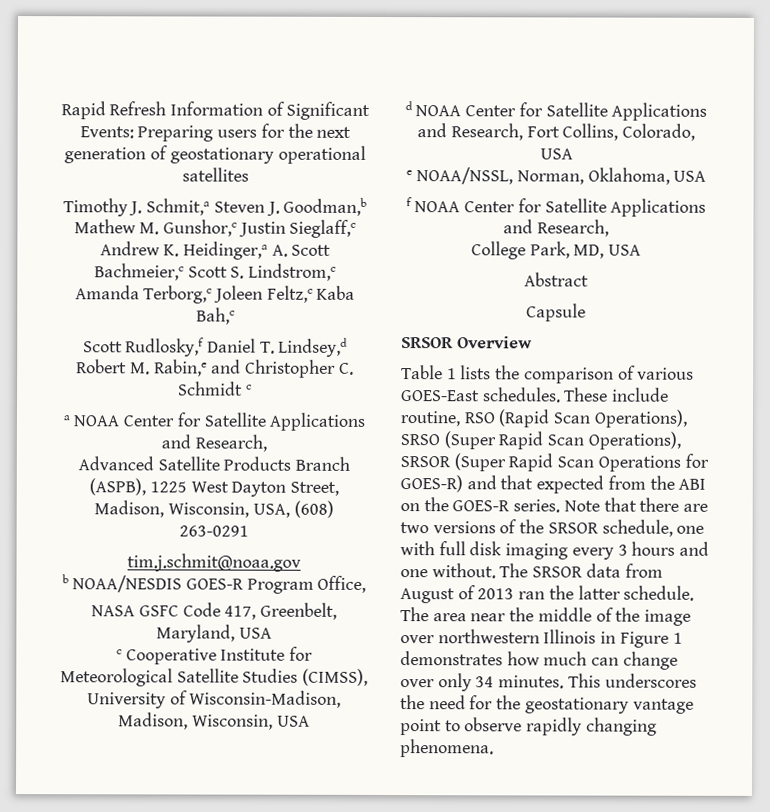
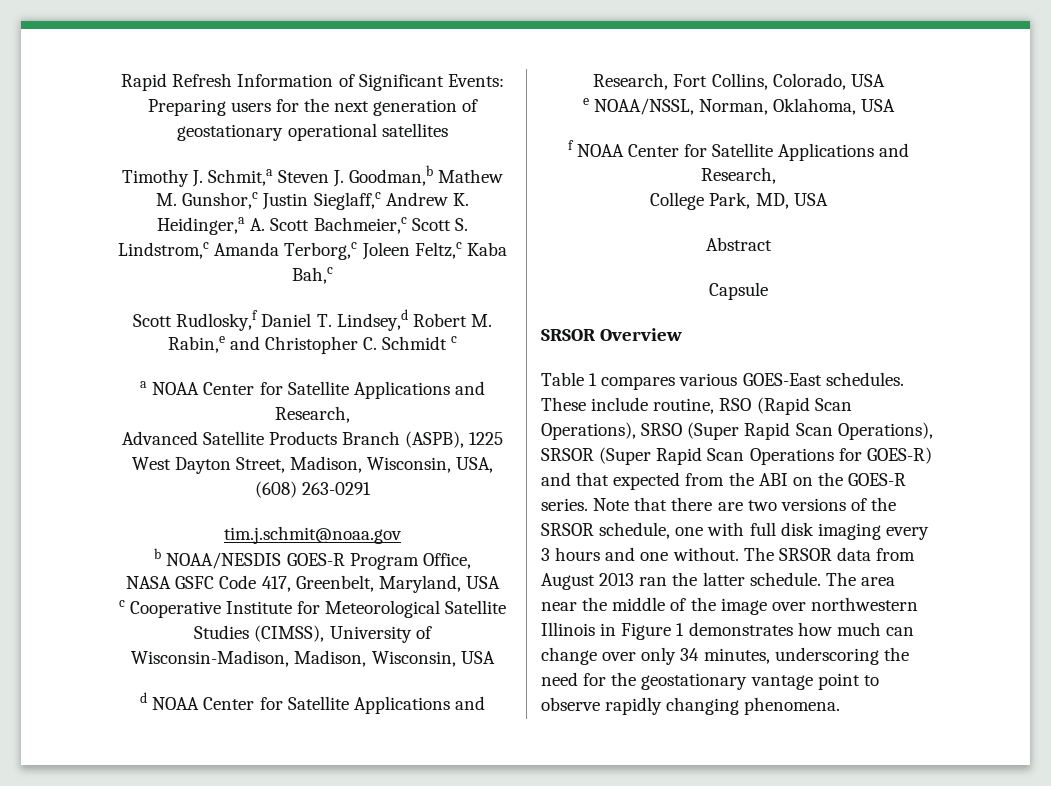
[460,365,636,384] lists the comparison of -> [601,376,676,390] compares
[457,585,476,600] of -> (595, 581) none
[498,673,697,689] minutes. This underscores -> [703,647,879,665] minutes, underscoring

